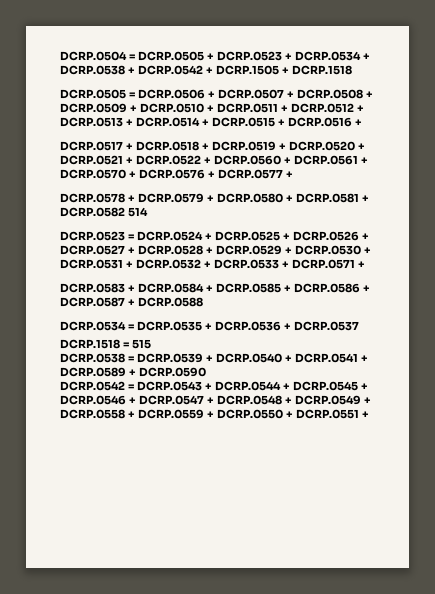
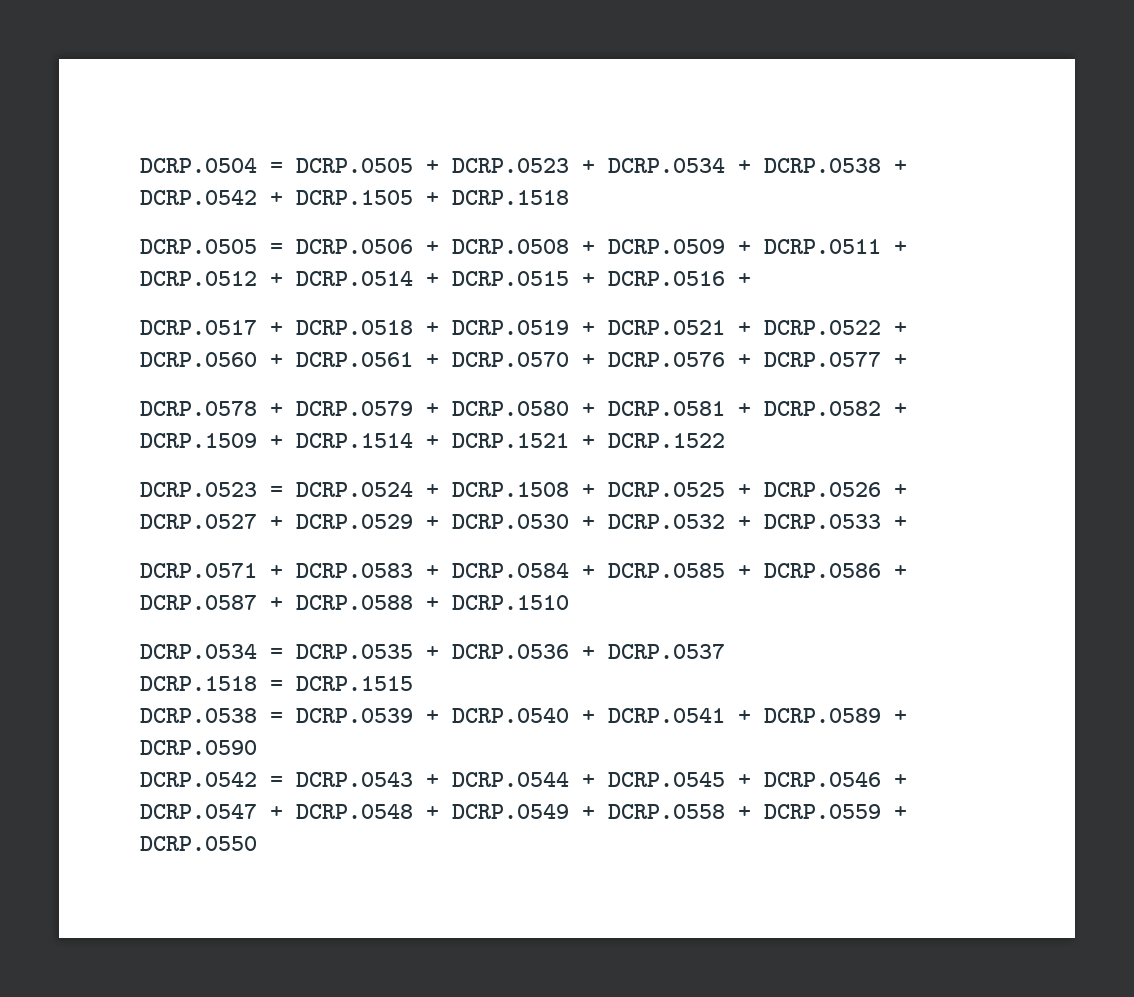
[218,89,294,99] DCRP.0507 + -> (439, 247) none
[140,103,214,113] DCRP.0510 + -> (751, 247) none
[60,117,133,127] DCRP.0513 + -> (283, 279) none
[289,141,365,151] DCRP.0520 + -> (595, 328) none
[128,207,148,217] 514 -> [894,403,907,416] [140,433,725,448] + DCRP.1509 + DCRP.1514 + DCRP.1521 + DCRP.1522
(212, 236) none -> [452,482,595,497] DCRP.1508 +
[138,245,213,255] DCRP.0528 + -> (283, 522) none
[60,259,133,269] DCRP.0531 + -> (595, 522) none
(289, 264) none -> (907, 522) //
(365, 264) // -> (283, 571) none
(203, 302) none -> [426,595,569,610] + DCRP.1510
[132,339,151,349] 515 -> [296,676,413,691] DCRP.1515
[286,409,369,419] + DCRP.0551 + -> (257, 843) none

